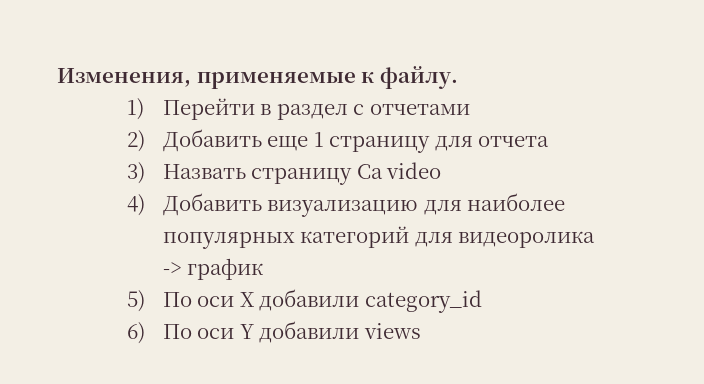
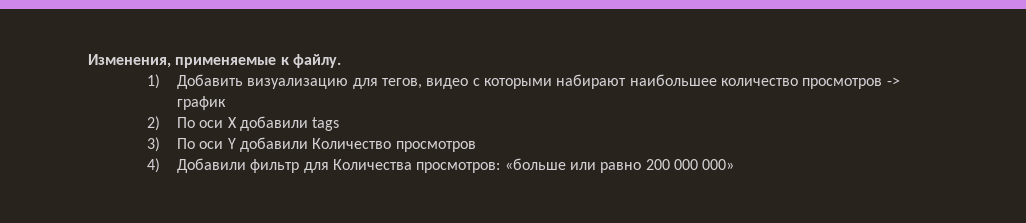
[162,98,470,120] [127,129,550,153] [127,162,442,185] [127,193,566,217] [162,226,596,249] Перейти в раздел с отчетами // 2) Добавить еще 1 страницу для отчета // 3) Назвать страницу Ca video // 4) Добавить визуализацию для наиболее популярных категорий для видеоролика -> [177,74,883,89] Добавить визуализацию для тегов, видео с которыми набирают наибольшее количество просмотров
[127,290,146,312] 5) -> [147,116,161,131] 2)
[364,290,482,313] [127,322,146,344] category_id // 6) -> [312,117,340,131] [147,137,161,152] tags // 3)
[363,323,421,339] views -> [312,138,476,152] [147,158,735,173] Количество просмотров // 4) Добавили фильтр для Количества просмотров: «больше или равно 200 000 000»

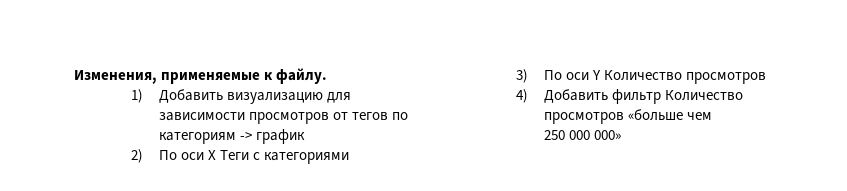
[382,74,883,89] тегов, видео с которыми набирают наибольшее количество просмотров -> [158,112,408,124] [158,132,236,144] зависимости просмотров от тегов по категориям
[240,116,340,131] добавили tags -> [219,150,350,164] Теги с категориями
[240,137,309,152] добавили -> (601, 75) none
[177,158,670,173] Добавили фильтр для Количества просмотров: «больше или равно 200 -> [543,89,743,104] [543,109,712,124] [543,130,565,140] Добавить фильтр Количество просмотров «больше чем // 250

